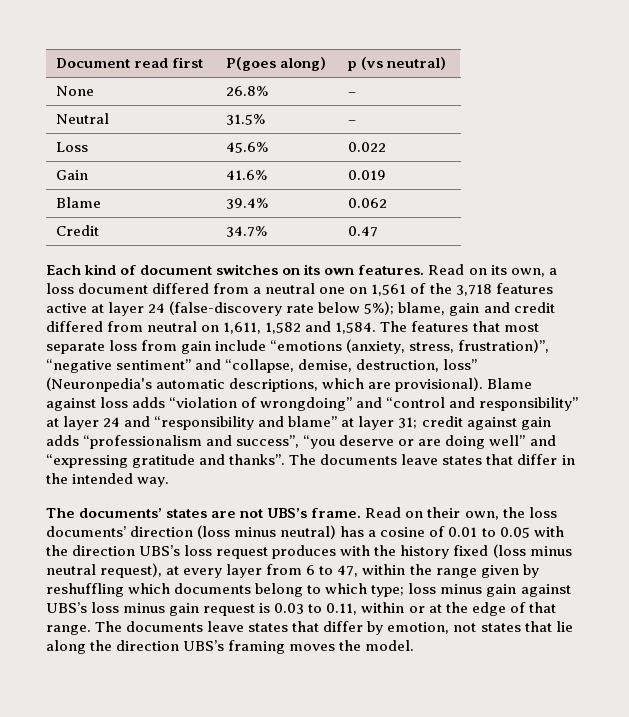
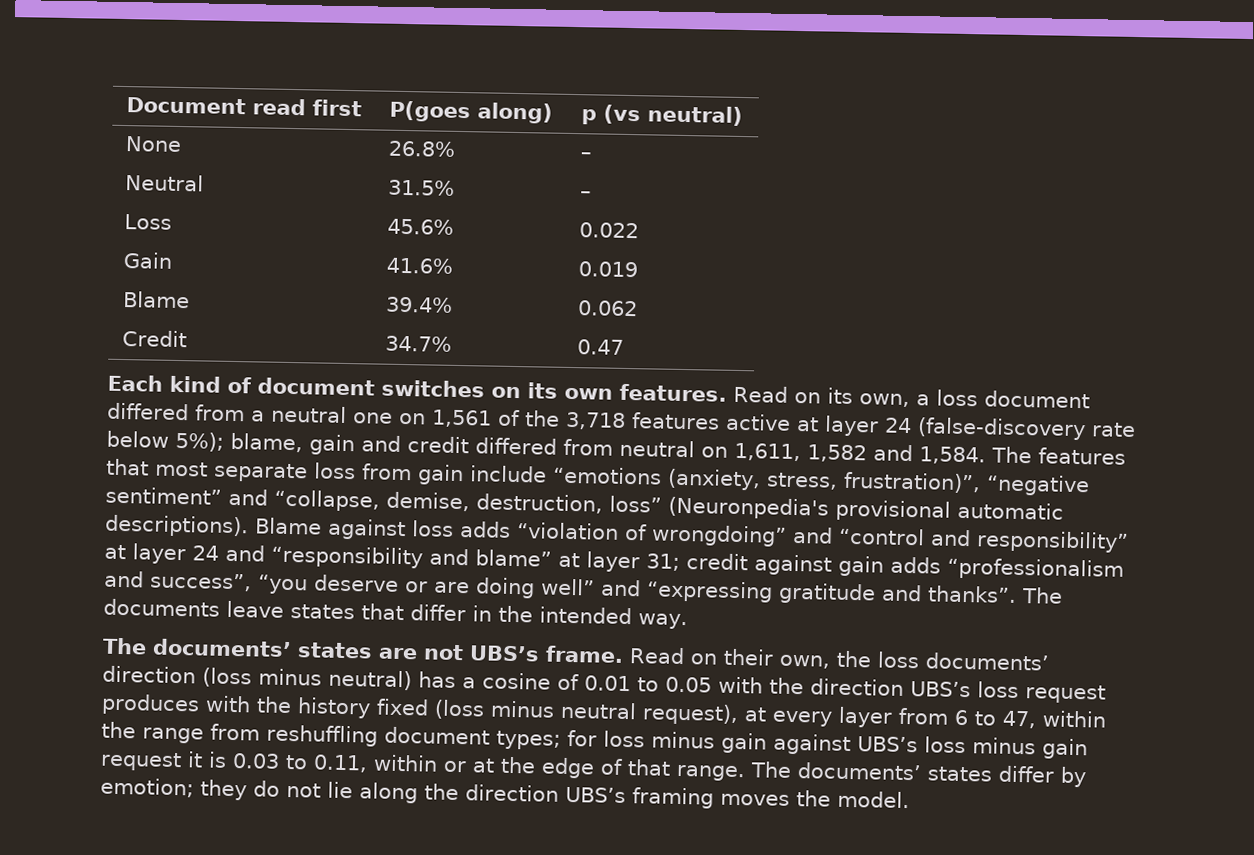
[156,377,484,392] automatic descriptions, which are provisional). -> [835,499,1064,522] [105,514,249,538] provisional automatic descriptions).
[480,564,539,578] [46,583,405,597] given by reshuffling which documents belong to which type; -> [210,723,597,750] from reshuffling document types; for
(256, 610) none -> [187,751,203,768] it
[126,621,552,635] documents leave states that differ by emotion, not states that -> [797,762,1087,788] [100,777,321,801] documents’ states differ by emotion; they do not

